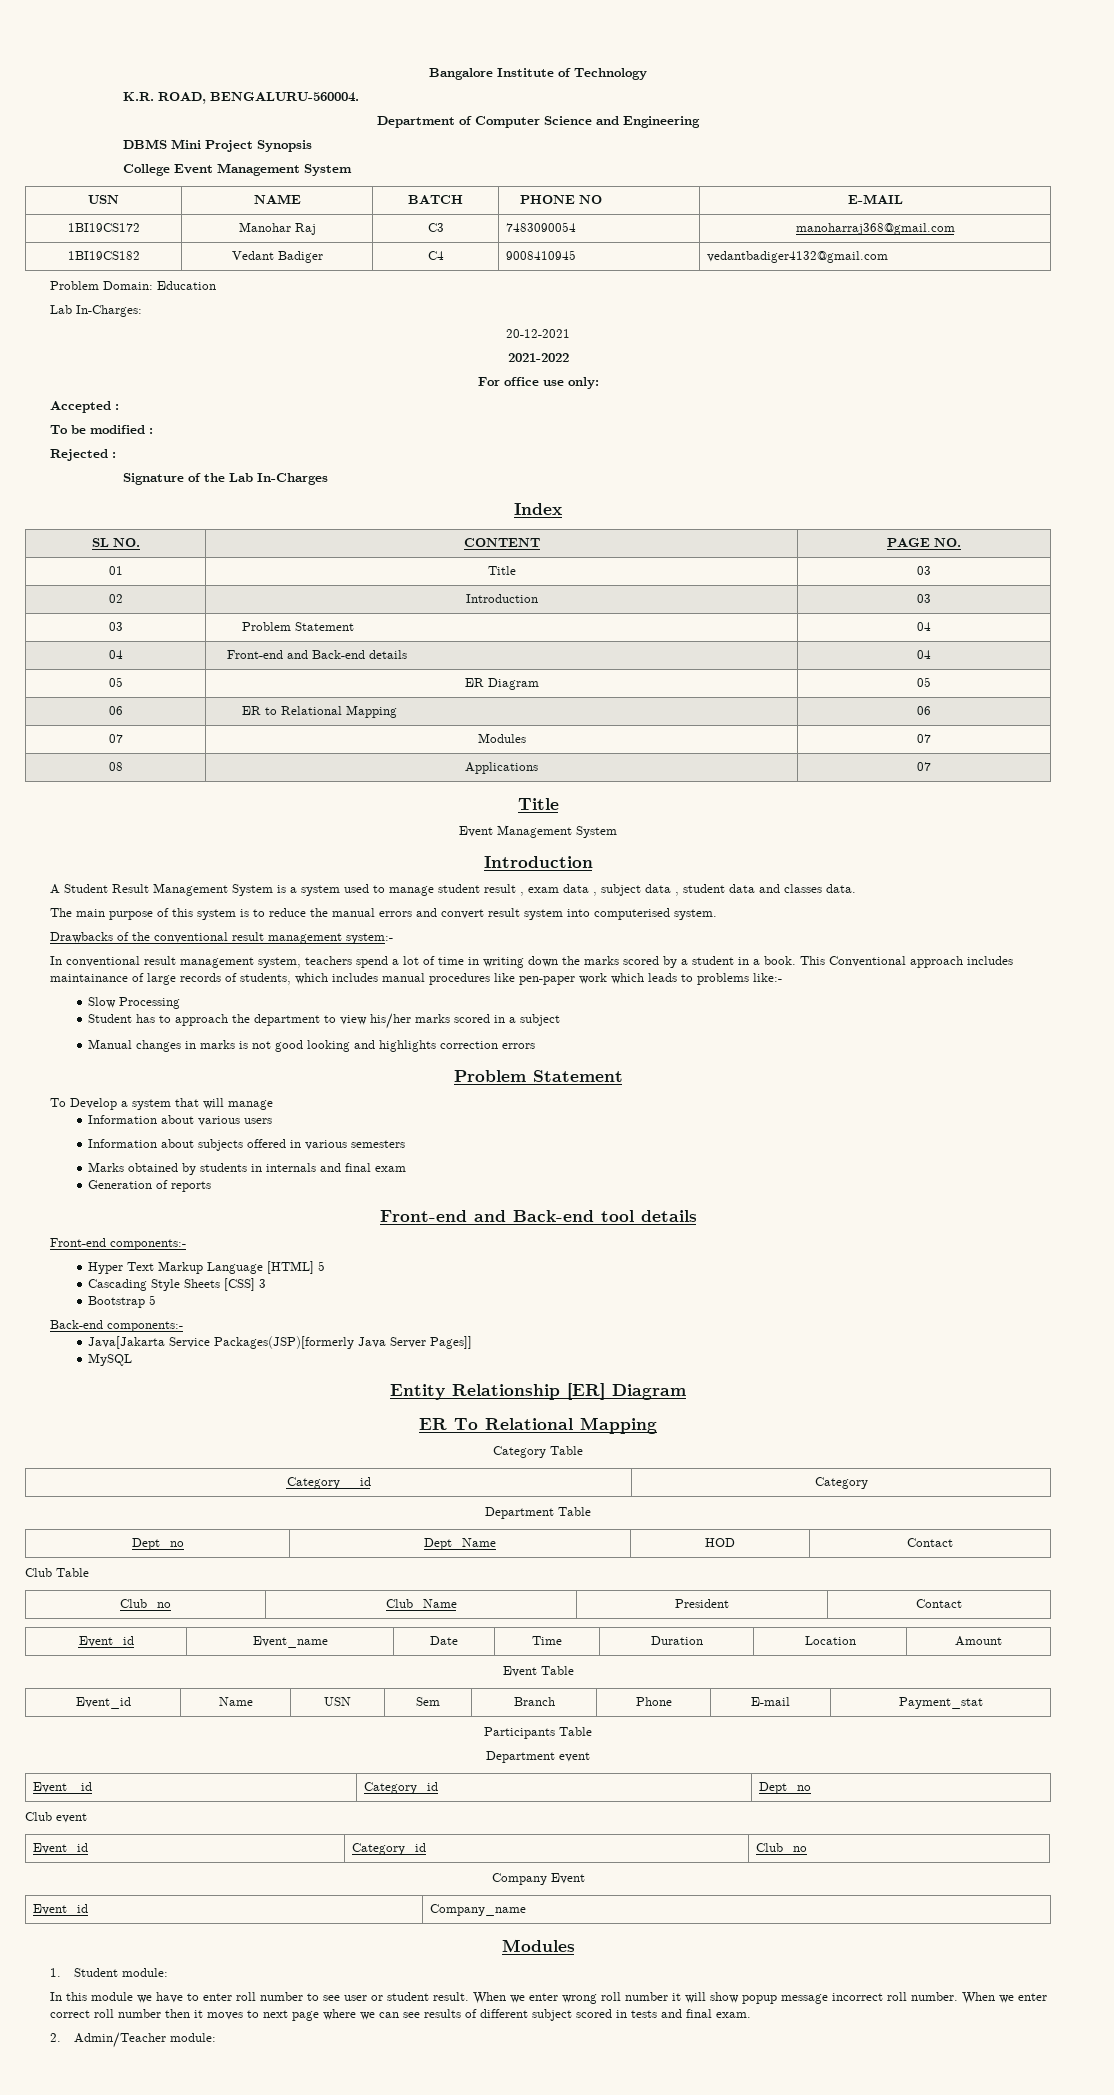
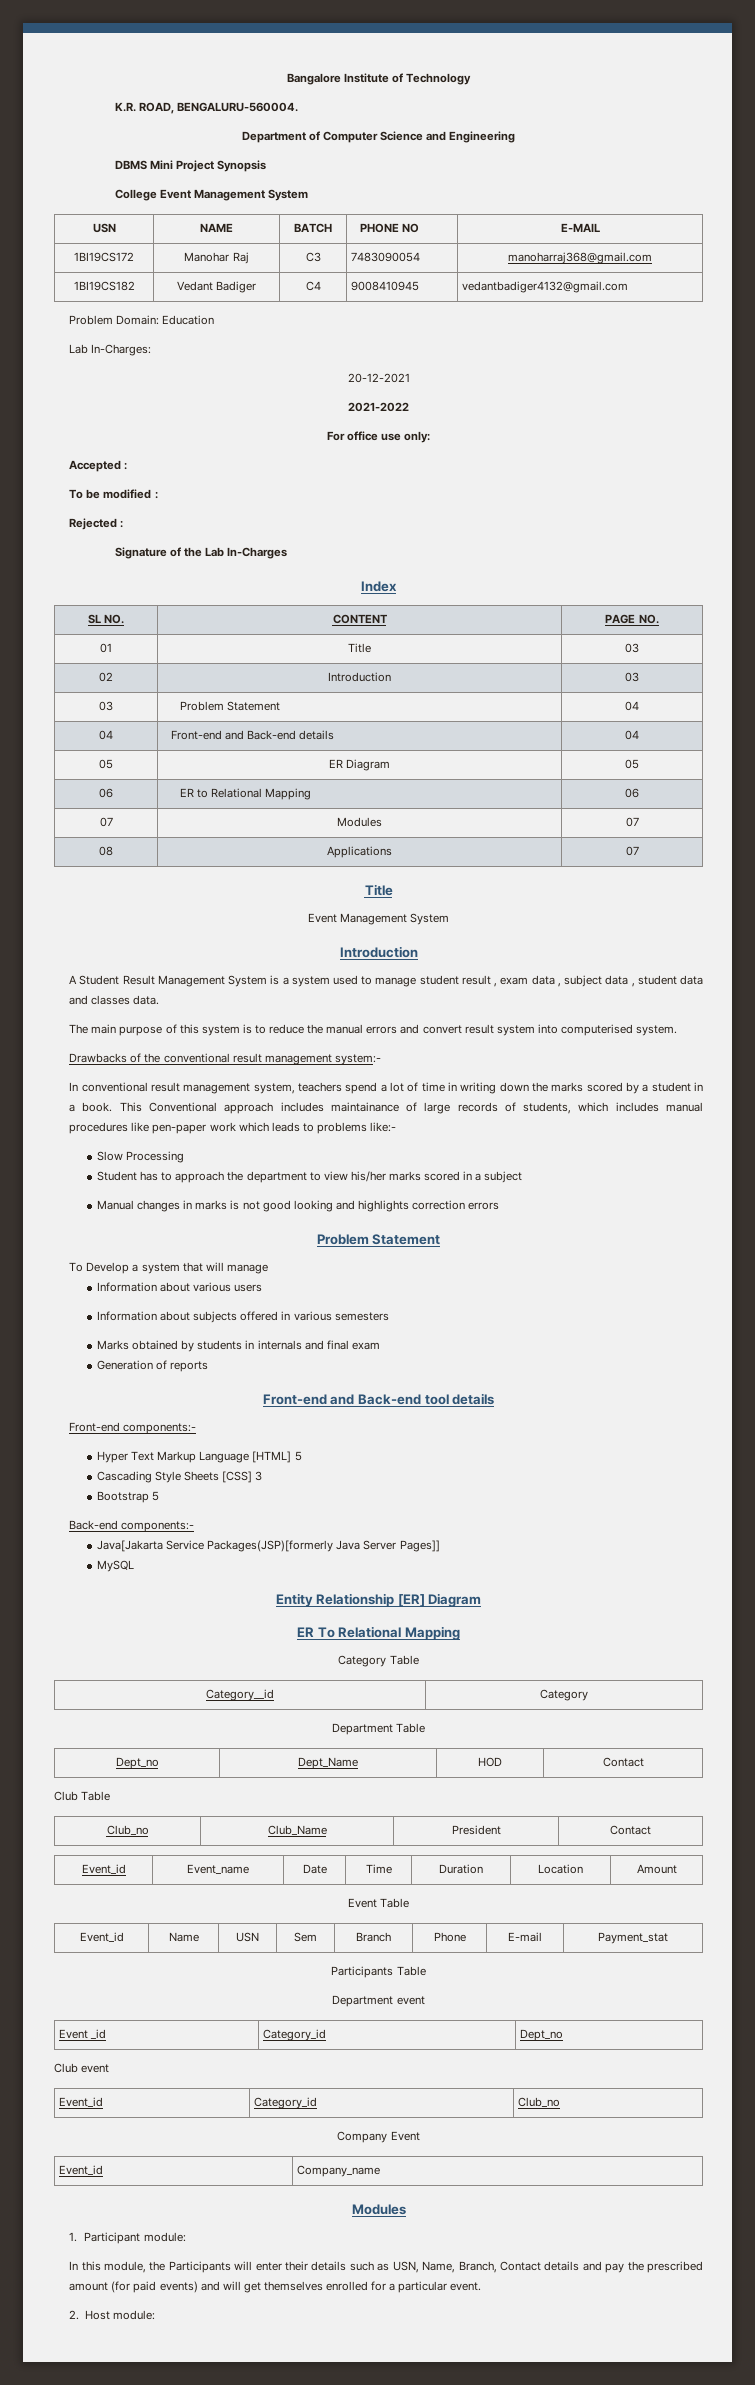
[74,1968,119,1977] Student -> [84,2232,141,2244] Participant
[90,1992,1047,2004] [49,2009,751,2021] module we have to enter roll number to see user or student result. When we enter wrong roll number it will show popup message incorrect roll number. When we enter correct roll number then it moves to next page where we can see results of different subject scored in tests and final exam. -> [104,2261,704,2273] [69,2281,482,2293] module, the Participants will enter their details such as USN, Name, Branch, Contact details and pay the prescribed amount (for paid events) and will get themselves enrolled for a particular event.
[74,2032,167,2048] Admin/Teacher -> [84,2310,110,2320] Host

